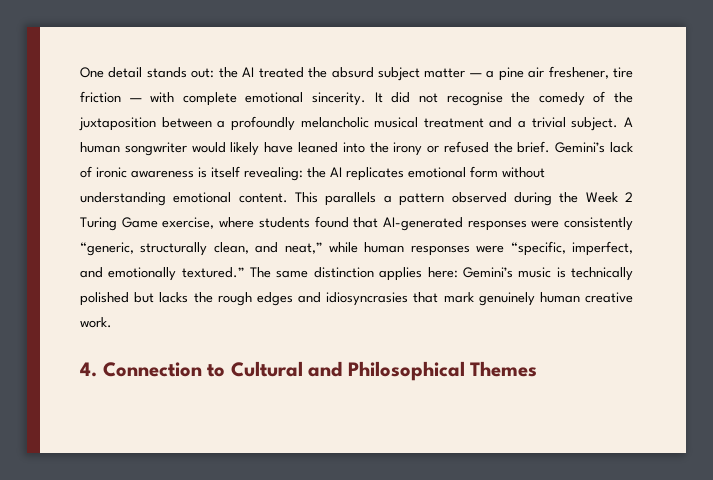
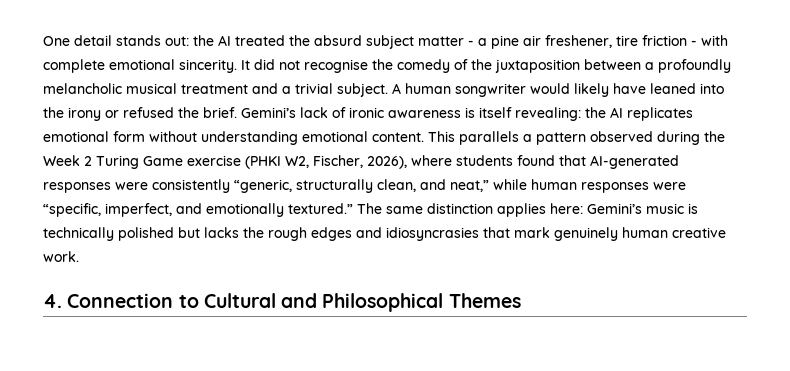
[469,73,482,77] — -> [468,40,474,46] -
[129,98,142,102] — -> [691,40,697,46] -
[162,217,215,229] exercise, -> [187,155,407,169] exercise (PHKI W2, Fischer, 2026),

